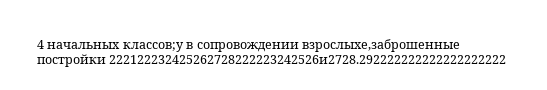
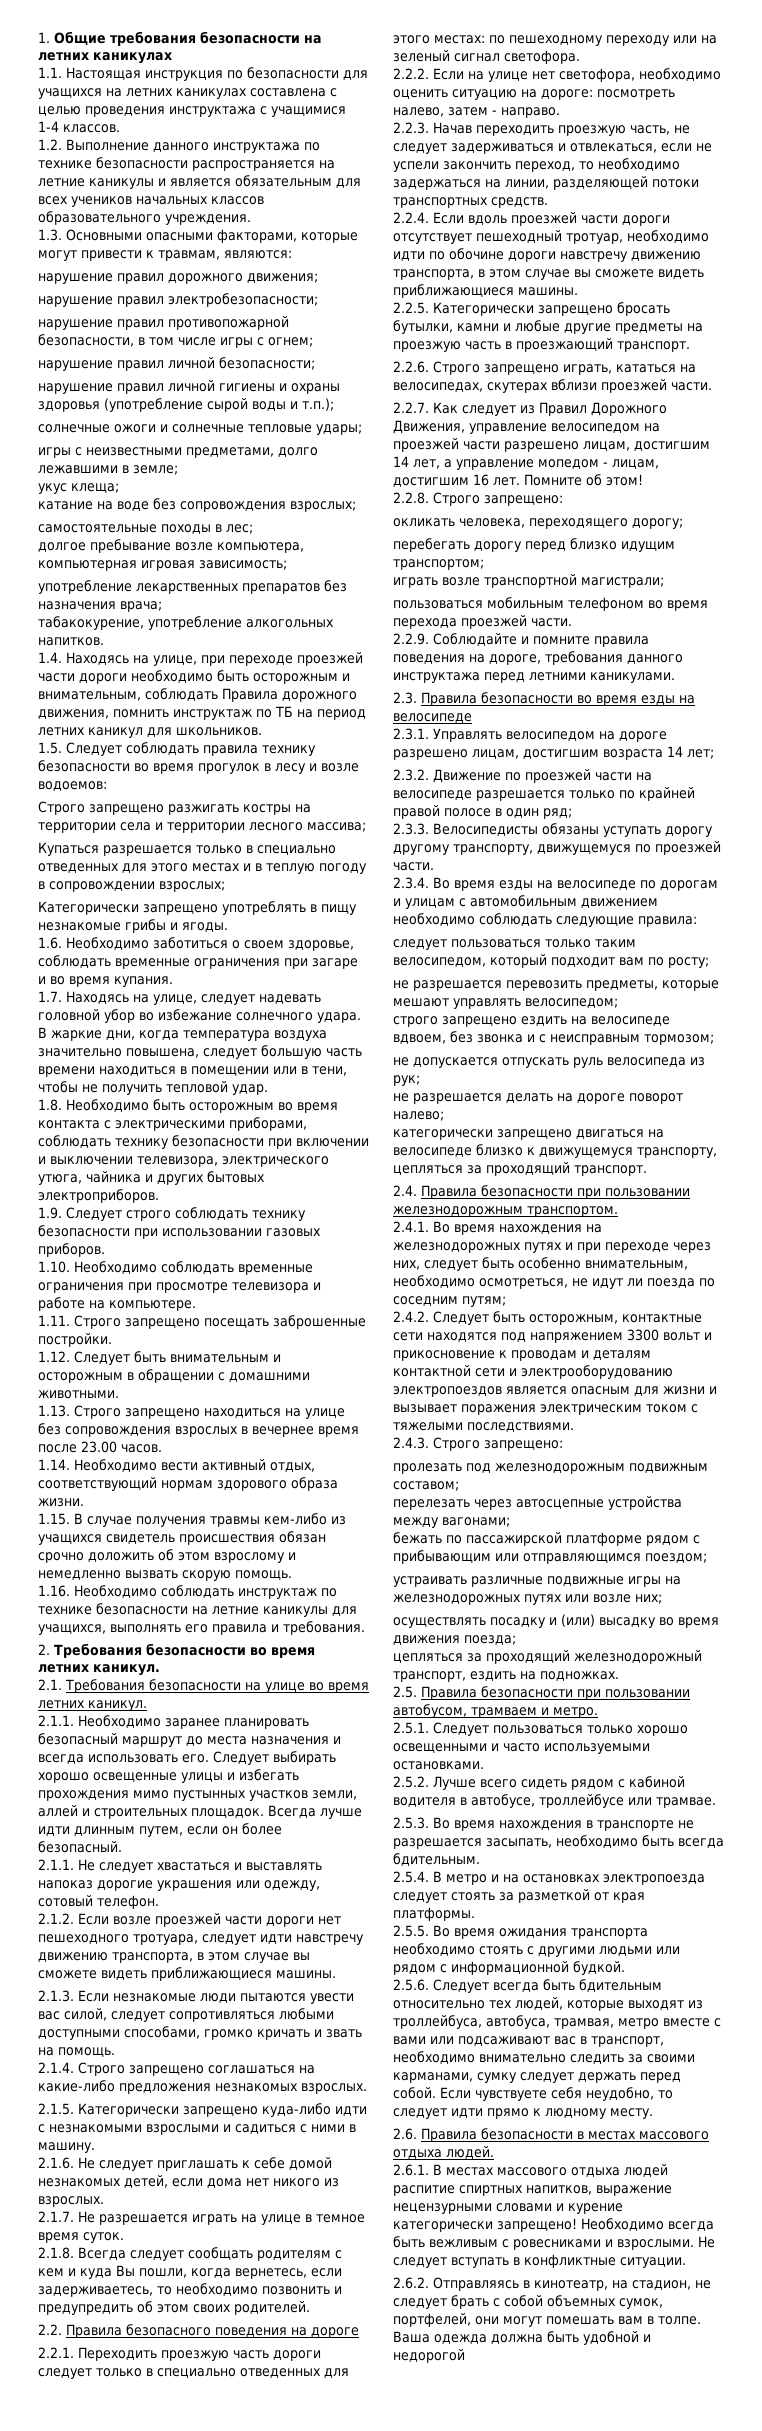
[37,39,460,52] [37,54,507,67] 4 начальных классов;у в сопровождении взрослыхе,заброшенные постройки 222122232425262728222223242526и2728.292222222222222222222 -> [38,31,322,46] [38,52,172,64] [38,67,368,81] [38,88,337,99] [38,106,346,117] [38,121,120,133] [38,139,320,153] [38,157,335,171] [38,175,361,189] [38,196,264,207] [38,211,251,225] [38,229,358,243] [38,250,292,261] [38,273,318,284] [38,293,318,307] [38,316,289,330] [38,334,313,348] [38,357,315,371] [38,380,340,394] [38,398,334,412] [38,424,362,435] [38,447,318,458] [38,465,178,475] [38,483,119,494] [38,498,356,512] [38,524,253,534] [38,539,304,553] [38,560,287,571] [38,580,347,594] [38,601,162,612] [38,616,334,630] [38,637,104,646] [38,652,363,666] [38,670,350,684] [38,688,357,702] [38,706,366,720] [38,727,262,738] [38,742,316,756] [38,760,359,774] [38,781,107,791] [38,801,311,815] [38,822,366,833] [38,842,336,856] [38,863,367,874] [38,881,225,892] [38,901,357,915] [38,919,228,933] [38,937,354,951] [38,955,358,969] [38,976,173,987] [38,991,321,1005] [38,1009,361,1023] [38,1027,327,1041] [38,1045,362,1059] [38,1066,347,1077] [38,1081,268,1095] [38,1099,338,1113] [38,1117,307,1131] [38,1135,369,1149] [38,1156,329,1167] [38,1171,265,1185] [38,1189,159,1203] [38,1207,306,1221] [38,1225,321,1239] [38,1243,105,1257] [38,1261,313,1275] [38,1282,321,1293] [38,1297,196,1311] [38,1315,366,1329] [38,1333,112,1347] [38,1351,281,1365] [38,1369,310,1383] [38,1390,119,1399] [38,1405,345,1419] [38,1423,359,1437] [38,1441,162,1453] [38,1459,315,1472] [38,1477,338,1491] [38,1498,84,1507] [38,1513,346,1527] [38,1531,326,1545] [38,1549,296,1563] [38,1570,292,1581] [38,1585,337,1599] [38,1603,357,1617] [38,1621,365,1635] [38,1643,315,1658] [38,1664,160,1676] [38,1679,369,1693] [38,1700,147,1711] [38,1715,309,1729] [38,1733,341,1747] [38,1751,336,1765] [38,1769,299,1783] [38,1790,357,1801] [38,1805,362,1819] [38,1823,282,1837] [38,1841,122,1853] [38,1859,322,1873] [38,1880,320,1891] [38,1895,159,1909] [38,1913,341,1927] [38,1934,364,1945] [38,1952,310,1963] [38,1967,336,1981] [38,1990,354,2004] [38,2008,334,2022] [38,2026,362,2040] [38,2047,115,2057] [38,2062,315,2076] [38,2080,367,2094] [38,2103,367,2117] [38,2124,356,2135] [38,2142,95,2153] [38,2157,332,2171] [38,2175,339,2188] [38,2196,104,2207] [38,2211,365,2225] [38,2232,124,2243] [38,2247,342,2261] [38,2265,342,2279] [38,2283,342,2297] [38,2301,310,2315] [38,2324,359,2338] [38,2347,321,2361] [38,2368,349,2379] [393,35,717,46] [393,50,580,64] [393,68,721,82] [393,89,675,100] [393,107,560,118] [393,122,690,136] [393,143,712,154] [393,158,680,172] [393,176,699,190] [393,197,548,208] [393,212,670,226] [393,230,709,244] [393,248,701,262] [393,269,704,280] [393,284,578,298] [393,302,670,316] [393,320,703,334] [393,338,690,352] [393,361,696,375] [393,379,712,393] [393,402,667,416] [393,420,660,434] [393,438,710,452] [393,456,659,470] [393,474,643,487] [393,492,563,506] [393,518,683,529] [393,538,675,552] [393,559,484,570] [393,574,664,588] [393,597,708,611] [393,615,572,629] [393,633,649,647] [393,651,683,665] [393,672,675,683] [393,692,695,706] [393,713,472,723] [393,728,667,742] [393,746,714,760] [393,769,652,783] [393,787,695,801] [393,805,572,819] [393,823,713,837] [393,841,721,855] [393,862,434,871] [393,877,718,891] [393,895,658,909] [393,913,697,927] [393,939,636,950] [393,954,709,968] [393,980,719,991] [393,998,618,1009] [393,1016,670,1027] [393,1031,714,1045] [393,1057,705,1068] [393,1075,420,1086] [393,1093,683,1104] [393,1111,444,1121] [393,1129,664,1140] [393,1144,717,1158] [393,1162,647,1176] [393,1185,690,1199] [393,1206,618,1217] [393,1221,602,1235] [393,1242,711,1253] [393,1257,688,1271] [393,1275,715,1289] [393,1296,506,1307] [393,1311,702,1325] [393,1329,712,1343] [393,1350,651,1361] [393,1365,673,1379] [393,1386,717,1397] [393,1404,698,1415] [393,1422,574,1432] [393,1437,563,1451] [393,1463,708,1474] [393,1481,459,1491] [393,1496,682,1510] [393,1517,510,1528] [393,1532,700,1546] [393,1550,707,1564] [393,1576,681,1587] [393,1594,662,1605] [393,1614,719,1628] [393,1635,516,1645] [393,1650,702,1664] [393,1671,619,1682] [393,1686,690,1700] [393,1704,598,1718] [393,1722,688,1736] [393,1743,650,1754] [393,1761,484,1770] [393,1776,685,1790] [393,1794,716,1808] [393,1817,694,1831] [393,1835,724,1849] [393,1853,480,1866] [393,1871,705,1885] [393,1889,645,1903] [393,1907,475,1921] [393,1925,648,1939] [393,1943,680,1957] [393,1961,625,1975] [393,1979,662,1993] [393,1997,703,2011] [393,2015,721,2029] [393,2036,664,2047] [393,2051,695,2064] [393,2072,681,2083] [393,2087,673,2101] [393,2108,653,2119] [393,2128,709,2142] [393,2146,494,2159] [393,2164,668,2177] [393,2185,672,2196] [393,2203,623,2214] [393,2218,714,2232] [393,2236,715,2250] [393,2254,686,2268] [393,2277,711,2291] [393,2295,663,2309] [393,2313,701,2327] [393,2331,651,2345] [393,2349,465,2363] 1. Общие требования безопасности на летних каникулах // 1.1. Настоящая инструкция по безопасности для учащихся на летних каникулах составлена с целью проведения инструктажа с учащимися 1-4 классов. // 1.2. Выполнение данного инструктажа по технике безопасности распространяется на летние каникулы и является обязательным для всех учеников начальных классов образовательного учреждения. // 1.3. Основными опасными факторами, которые могут привести к травмам, являются: // нарушение правил дорожного движения; // нарушение правил электробезопасности; // нарушение правил противопожарной безопасности, в том числе игры с огнем; // нарушение правил личной безопасности; // нарушение правил личной гигиены и охраны здоровья (употребление сырой воды и т.п.); // солнечные ожоги и солнечные тепловые удары; // игры с неизвестными предметами, долго лежавшими в земле; // укус клеща; // катание на воде без сопровождения взрослых; // самостоятельные походы в лес; // долгое пребывание возле компьютера, компьютерная игровая зависимость; // употребление лекарственных препаратов без назначения врача; // табакокурение, употребление алкогольных напитков. // 1.4. Находясь на улице, при переходе проезжей части дороги необходимо быть осторожным и внимательным, соблюдать Правила дорожного движения, помнить инструктаж по ТБ на период летних каникул для школьников. // 1.5. Следует соблюдать правила технику безопасности во время прогулок в лесу и возле водоемов: // Строго запрещено разжигать костры на территории села и территории лесного массива; // Купаться разрешается только в специально отведенных для этого местах и в теплую погоду в сопровождении взрослых; // Категорически запрещено употреблять в пищу незнакомые грибы и ягоды. // 1.6. Необходимо заботиться о своем здоровье, соблюдать временные ограничения при загаре и во время купания. // 1.7. Находясь на улице, следует надевать головной убор во избежание солнечного удара. В жаркие дни, когда температура воздуха значительно повышена, следует большую часть времени находиться в помещении или в тени, чтобы не получить тепловой удар. // 1.8. Необходимо быть осторожным во время контакта с электрическими приборами, соблюдать технику безопасности при включении и выключении телевизора, электрического утюга, чайника и других бытовых электроприборов. // 1.9. Следует строго соблюдать технику безопасности при использовании газовых приборов. // 1.10. Необходимо соблюдать временные ограничения при просмотре телевизора и работе на компьютере. // 1.11. Строго запрещено посещать заброшенные постройки. // 1.12. Следует быть внимательным и осторожным в обращении с домашними животными. // 1.13. Строго запрещено находиться на улице без сопровождения взрослых в вечернее время после 23.00 часов. // 1.14. Необходимо вести активный отдых, соответствующий нормам здорового образа жизни. // 1.15. В случае получения травмы кем-либо из учащихся свидетель происшествия обязан срочно доложить об этом взрослому и немедленно вызвать скорую помощь. // 1.16. Необходимо соблюдать инструктаж по технике безопасности на летние каникулы для учащихся, выполнять его правила и требования. // 2. Требования безопасности во время летних каникул. // 2.1. Требования безопасности на улице во время летних каникул. // 2.1.1. Необходимо заранее планировать безопасный маршрут до места назначения и всегда использовать его. Следует выбирать хорошо освещенные улицы и избегать прохождения мимо пустынных участков земли, аллей и строительных площадок. Всегда лучше идти длинным путем, если он более безопасный. // 2.1.1. Не следует хвастаться и выставлять напоказ дорогие украшения или одежду, сотовый телефон. // 2.1.2. Если возле проезжей части дороги нет пешеходного тротуара, следует идти навстречу движению транспорта, в этом случае вы сможете видеть приближающиеся машины. // 2.1.3. Если незнакомые люди пытаются увести вас силой, следует сопротивляться любыми доступными способами, громко кричать и звать на помощь. // 2.1.4. Строго запрещено соглашаться на какие-либо предложения незнакомых взрослых. // 2.1.5. Категорически запрещено куда-либо идти с незнакомыми взрослыми и садиться с ними в машину. // 2.1.6. Не следует приглашать к себе домой незнакомых детей, если дома нет никого из взрослых. // 2.1.7. Не разрешается играть на улице в темное время суток. // 2.1.8. Всегда следует сообщать родителям с кем и куда Вы пошли, когда вернетесь, если задерживаетесь, то необходимо позвонить и предупредить об этом своих родителей. // 2.2. Правила безопасного поведения на дороге // 2.2.1. Переходить проезжую часть дороги следует только в специально отведенных для этого местах: по пешеходному переходу или на зеленый сигнал светофора. // 2.2.2. Если на улице нет светофора, необходимо оценить ситуацию на дороге: посмотреть налево, затем - направо. // 2.2.3. Начав переходить проезжую часть, не следует задерживаться и отвлекаться, если не успели закончить переход, то необходимо задержаться на линии, разделяющей потоки транспортных средств. // 2.2.4. Если вдоль проезжей части дороги отсутствует пешеходный тротуар, необходимо идти по обочине дороги навстречу движению транспорта, в этом случае вы сможете видеть приближающиеся машины. // 2.2.5. Категорически запрещено бросать бутылки, камни и любые другие предметы на проезжую часть в проезжающий транспорт. // 2.2.6. Строго запрещено играть, кататься на велосипедах, скутерах вблизи проезжей части. // 2.2.7. Как следует из Правил Дорожного Движения, управление велосипедом на проезжей части разрешено лицам, достигшим 14 лет, а управление мопедом - лицам, достигшим 16 лет. Помните об этом! // 2.2.8. Строго запрещено: // окликать человека, переходящего дорогу; // перебегать дорогу перед близко идущим транспортом; // играть возле транспортной магистрали; // пользоваться мобильным телефоном во время перехода проезжей части. // 2.2.9. Соблюдайте и помните правила поведения на дороге, требования данного инструктажа перед летними каникулами. // 2.3. Правила безопасности во время езды на велосипеде // 2.3.1. Управлять велосипедом на дороге разрешено лицам, достигшим возраста 14 лет; // 2.3.2. Движение по проезжей части на велосипеде разрешается только по крайней правой полосе в один ряд; // 2.3.3. Велосипедисты обязаны уступать дорогу другому транспорту, движущемуся по проезжей части. // 2.3.4. Во время езды на велосипеде по дорогам и улицам с автомобильным движением необходимо соблюдать следующие правила: // следует пользоваться только таким велосипедом, который подходит вам по росту; // не разрешается перевозить предметы, которые мешают управлять велосипедом; // строго запрещено ездить на велосипеде вдвоем, без звонка и с неисправным тормозом; // не допускается отпускать руль велосипеда из рук; // не разрешается делать на дороге поворот налево; // категорически запрещено двигаться на велосипеде близко к движущемуся транспорту, цепляться за проходящий транспорт. // 2.4. Правила безопасности при пользовании железнодорожным транспортом. // 2.4.1. Во время нахождения на железнодорожных путях и при переходе через них, следует быть особенно внимательным, необходимо осмотреться, не идут ли поезда по соседним путям; // 2.4.2. Следует быть осторожным, контактные сети находятся под напряжением 3300 вольт и прикосновение к проводам и деталям контактной сети и электрооборудованию электропоездов является опасным для жизни и вызывает поражения электрическим током с тяжелыми последствиями. // 2.4.3. Строго запрещено: // пролезать под железнодорожным подвижным составом; // перелезать через автосцепные устройства между вагонами; // бежать по пассажирской платформе рядом с прибывающим или отправляющимся поездом; // устраивать различные подвижные игры на железнодорожных путях или возле них; // осуществлять посадку и (или) высадку во время движения поезда; // цепляться за проходящий железнодорожный транспорт, ездить на подножках. // 2.5. Правила безопасности при пользовании автобусом, трамваем и метро. // 2.5.1. Следует пользоваться только хорошо освещенными и часто используемыми остановками. // 2.5.2. Лучше всего сидеть рядом с кабиной водителя в автобусе, троллейбусе или трамвае. // 2.5.3. Во время нахождения в транспорте не разрешается засыпать, необходимо быть всегда бдительным. // 2.5.4. В метро и на остановках электропоезда следует стоять за разметкой от края платформы. // 2.5.5. Во время ожидания транспорта необходимо стоять с другими людьми или рядом с информационной будкой. // 2.5.6. Следует всегда быть бдительным относительно тех людей, которые выходят из троллейбуса, автобуса, трамвая, метро вместе с вами или подсаживают вас в транспорт, необходимо внимательно следить за своими карманами, сумку следует держать перед собой. Если чувствуете себя неудобно, то следует идти прямо к людному месту. // 2.6. Правила безопасности в местах массового отдыха людей. // 2.6.1. В местах массового отдыха людей распитие спиртных напитков, выражение нецензурными словами и курение категорически запрещено! Необходимо всегда быть вежливым с ровесниками и взрослыми. Не следует вступать в конфликтные ситуации. // 2.6.2. Отправляясь в кинотеатр, на стадион, не следует брать с собой объемных сумок, портфелей, они могут помешать вам в толпе. Ваша одежда должна быть удобной и недорогой

